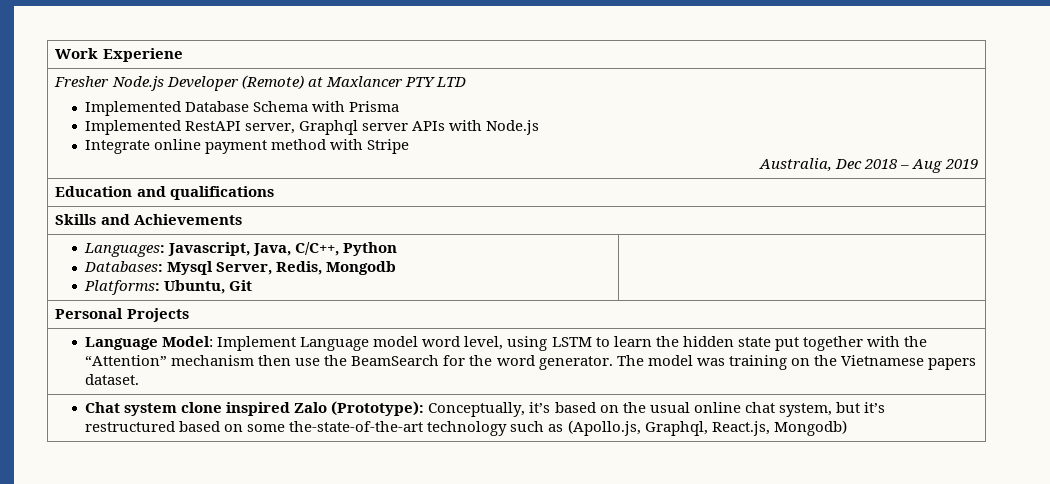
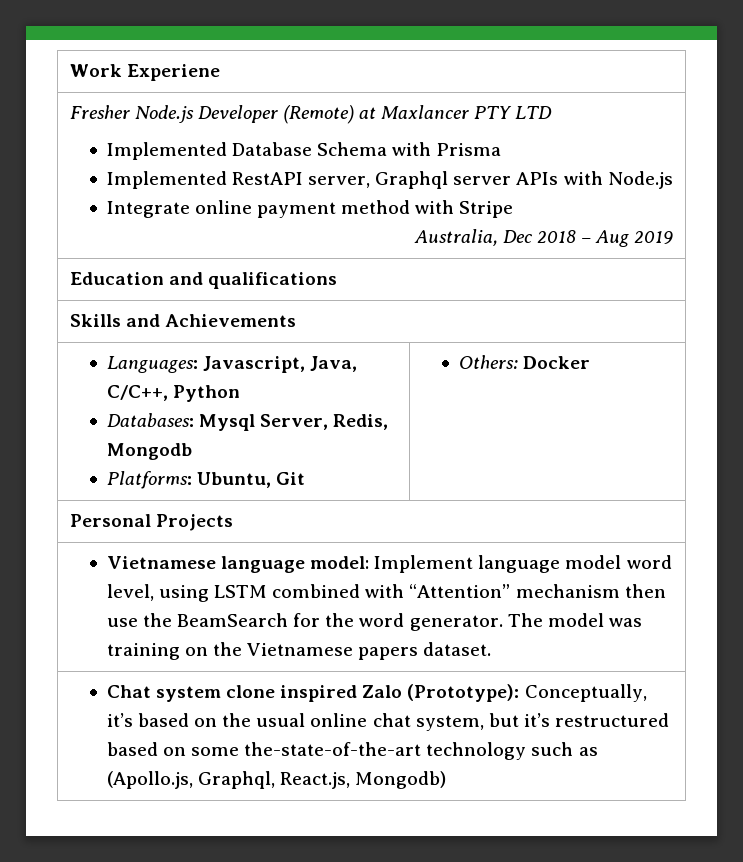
(253, 285) none -> [458,355,590,369] Others: Docker
[85,336,370,351] Language Model: Implement Language -> [106,555,561,573] Vietnamese language model: Implement language
[595,336,927,351] to learn the hidden state put together with the -> [272,584,405,598] combined with

